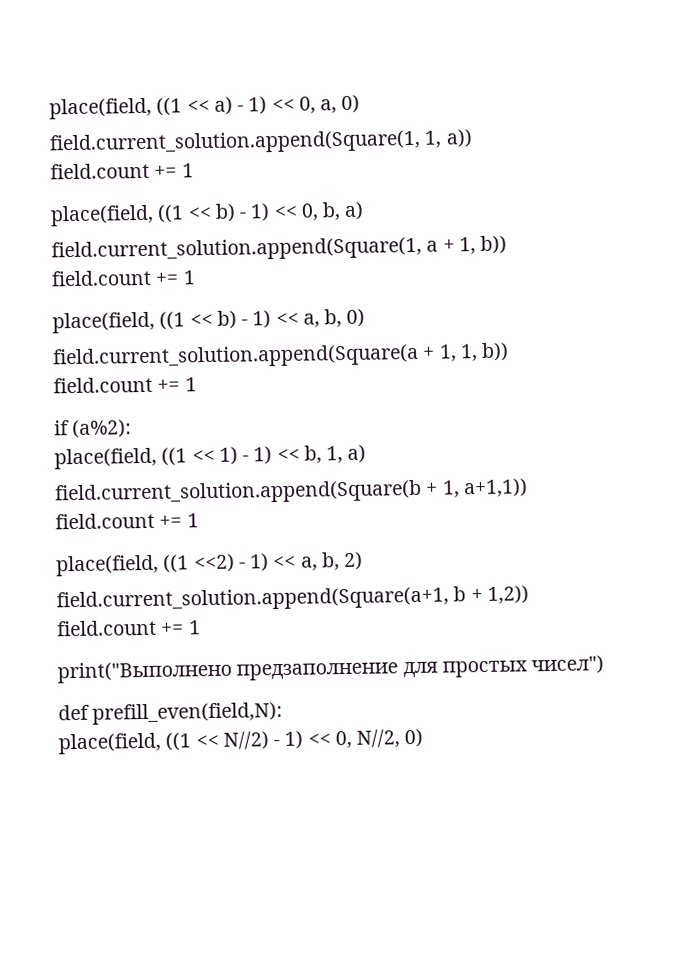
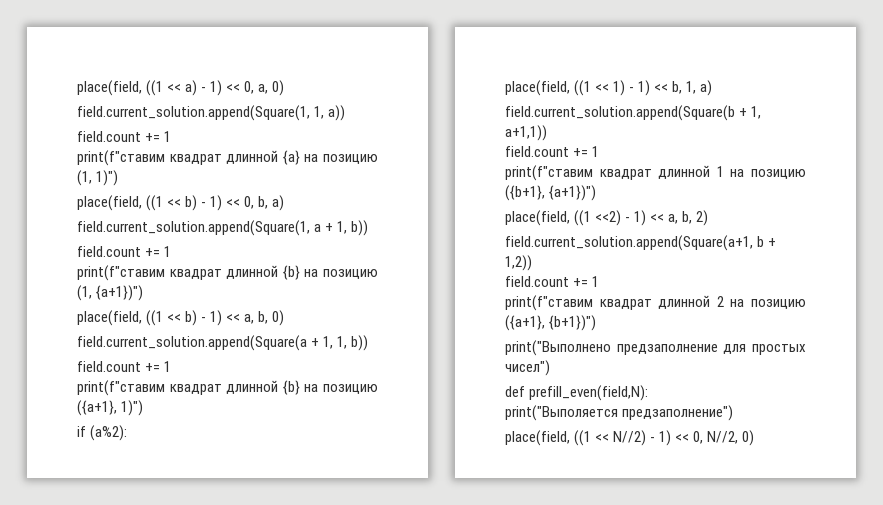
(194, 170) none -> [77,150,378,166] [77,170,119,186] // print(f"ставим квадрат длинной {a} на позицию (1, 1)")
(196, 277) none -> [77,265,378,281] [77,285,144,301] // print(f"ставим квадрат длинной {b} на позицию (1, {a+1})")
(197, 384) none -> [77,380,378,396] [77,400,144,416] // print(f"ставим квадрат длинной {b} на позицию ({a+1}, 1)")
(199, 520) none -> [505,165,806,181] [505,185,597,201] // print(f"ставим квадрат длинной 1 на позицию ({b+1}, {a+1})")
(201, 627) none -> [505,295,806,311] [505,315,597,331] // print(f"ставим квадрат длинной 2 на позицию ({a+1}, {b+1})")
(284, 713) none -> [505,405,734,421] // print("Выполяется предзаполнение")

